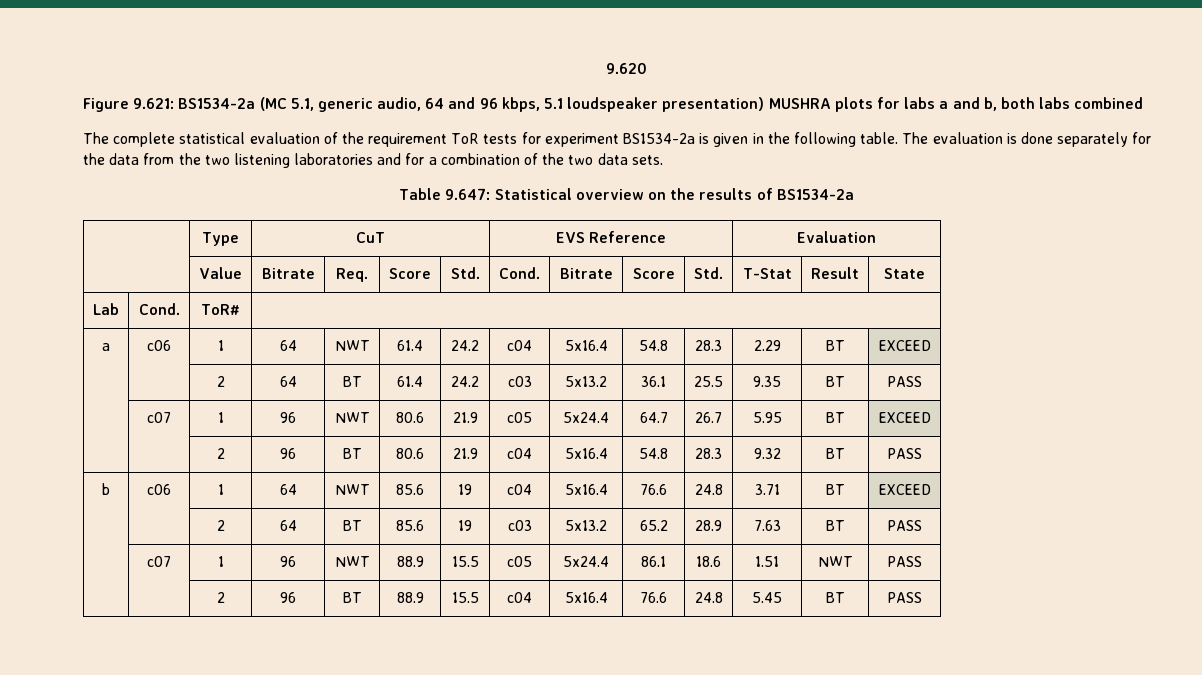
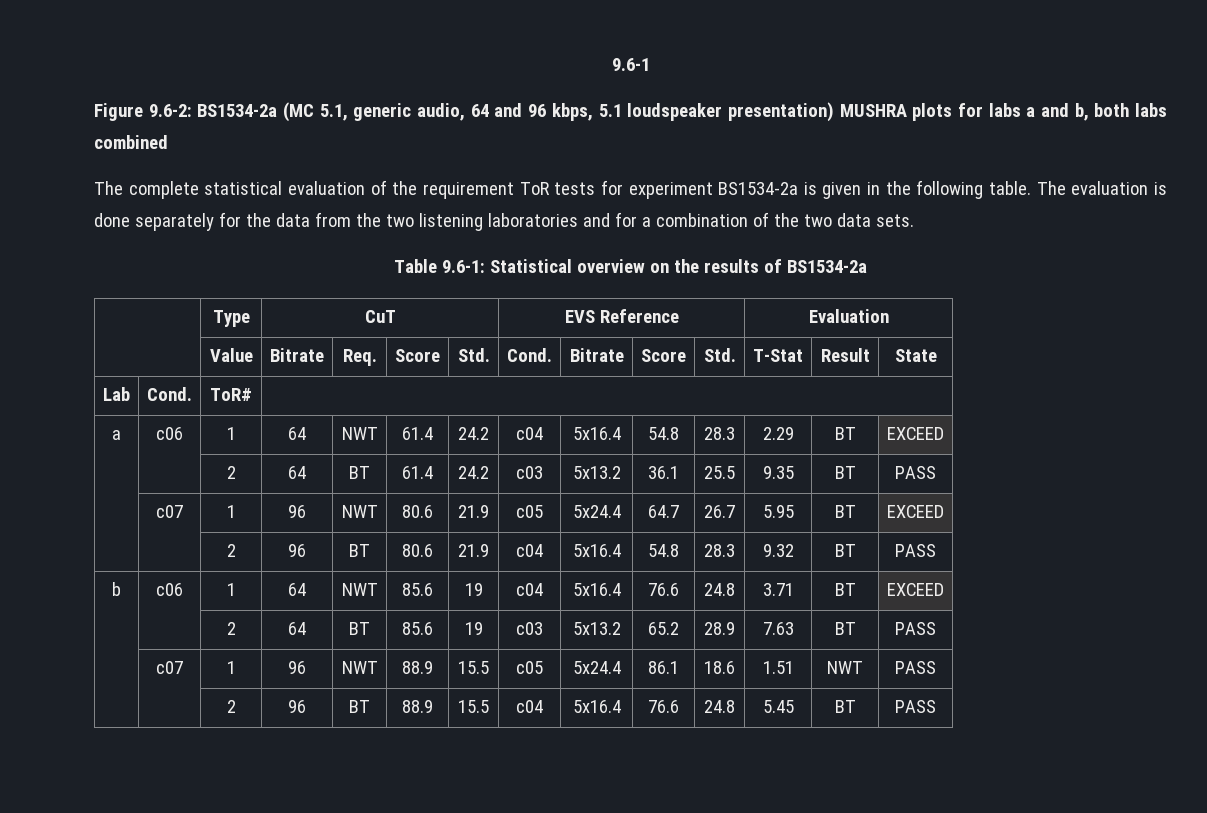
[606,63,647,74] 9.620 -> [611,58,650,71] 9.6-1
[133,98,175,109] 9.621: -> [148,104,192,117] 9.6-2:
[445,188,491,200] 9.647: -> [442,260,486,273] 9.6-1:

